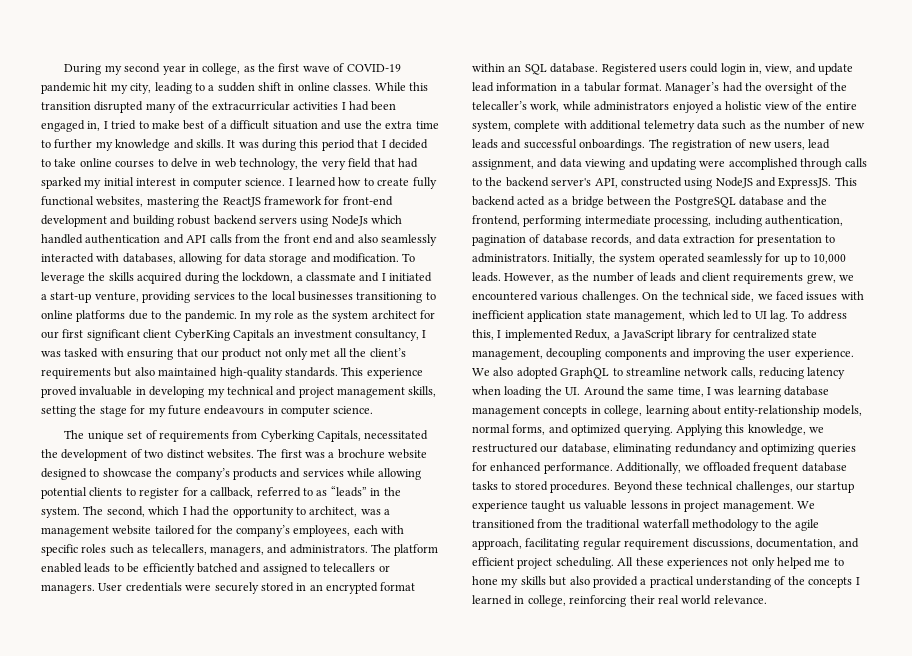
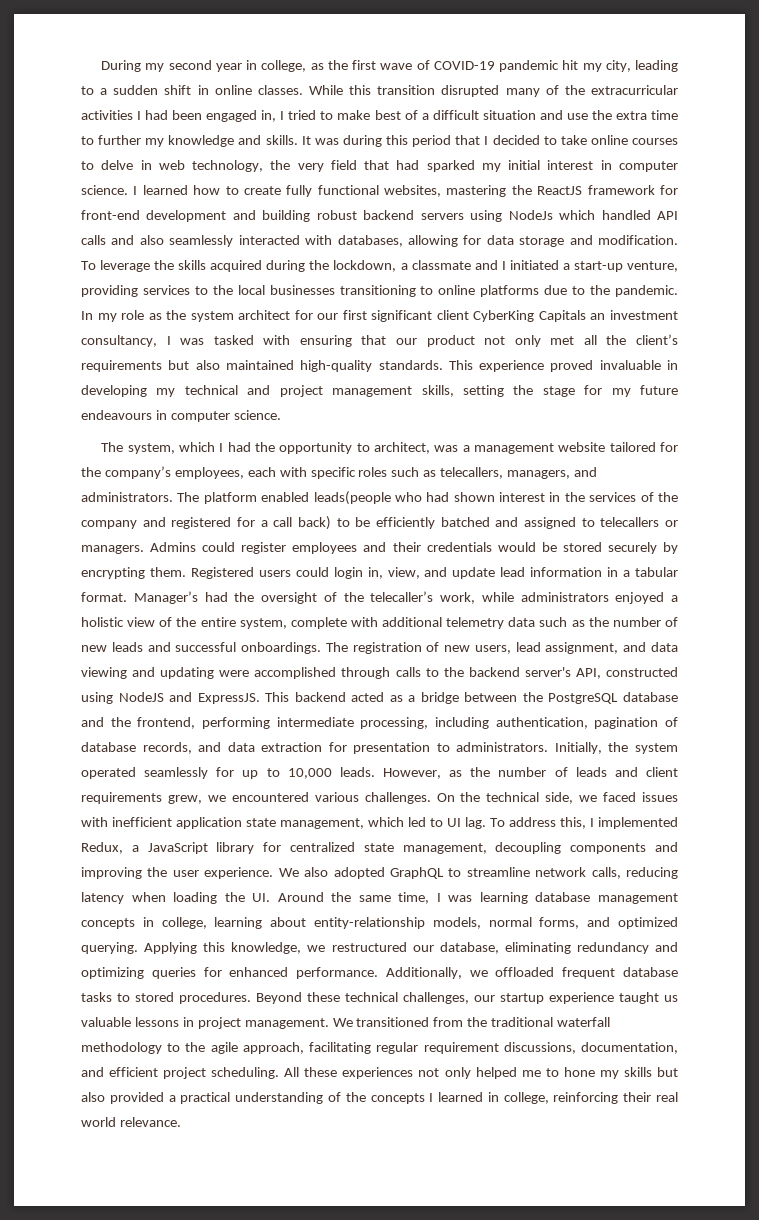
[85,234,333,244] authentication and API calls from the front end -> [657,211,678,220] [81,235,106,245] API calls
[87,430,429,442] [41,449,428,461] [41,468,422,480] [41,486,401,499] [41,506,145,518] unique set of requirements from Cyberking Capitals, necessitated the development of two distinct websites. The first was a brochure website designed to showcase the company’s products and services while allowing potential clients to register for a callback, referred to as “leads” in the system. The second, -> [127,443,175,454] system,
[84,563,111,573] leads -> [313,491,678,505] [81,516,331,530] leads(people who had shown interest in the services of the company and registered for a call back)
[98,582,416,594] [472,63,599,75] User credentials were securely stored in an encrypted format within an SQL database. -> [150,542,678,554] [81,567,186,579] Admins could register employees and their credentials would be stored securely by encrypting them.

